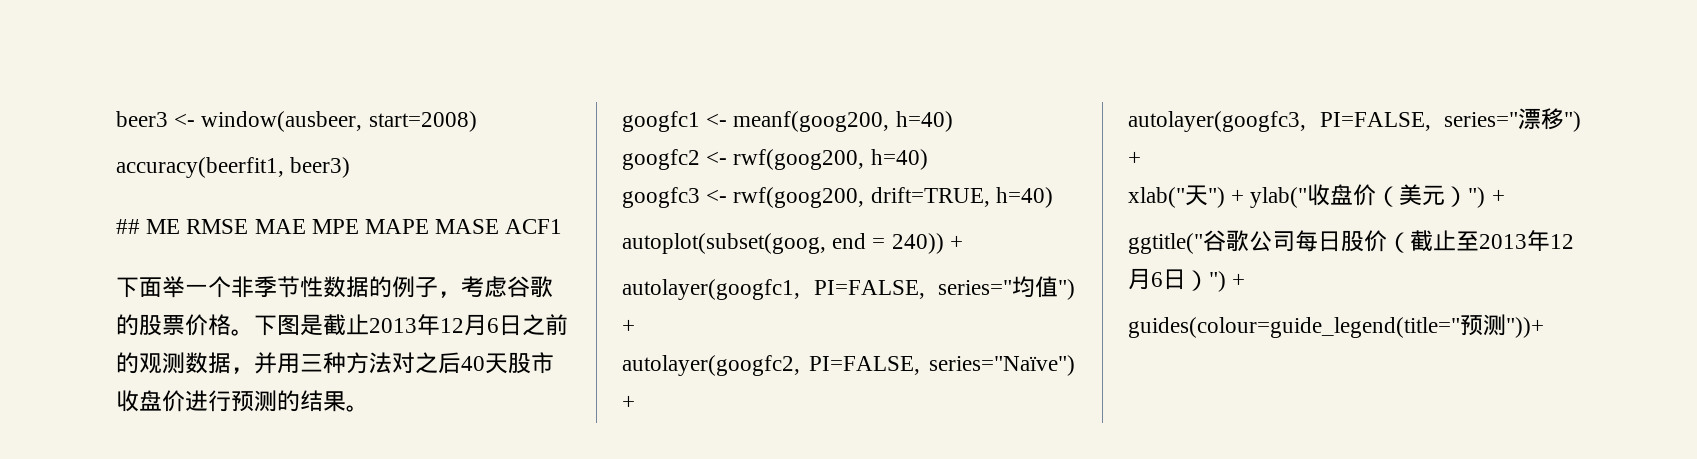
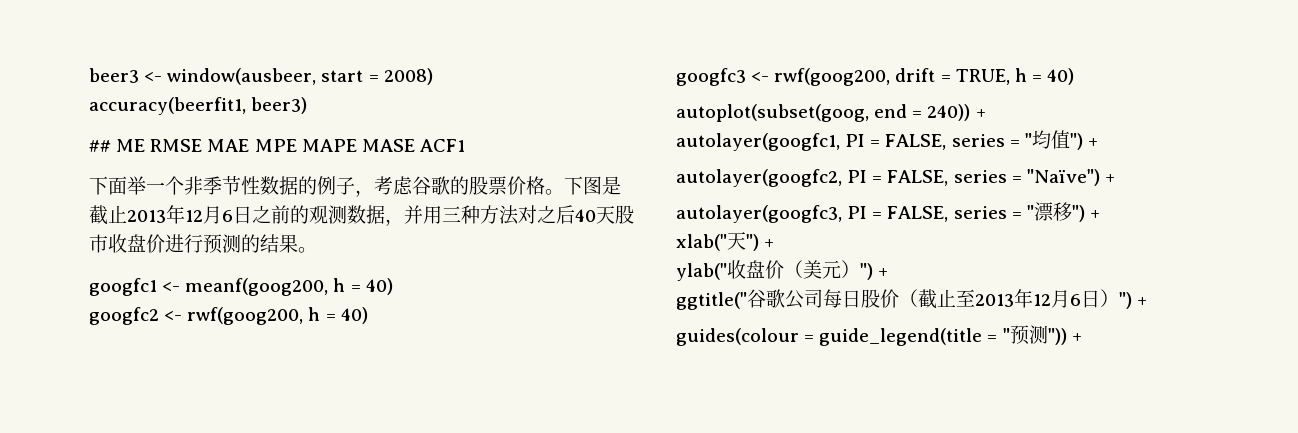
[368,111,477,132] start=2008) -> [321,68,433,85] start = 2008)
[895,111,953,132] h=40) -> [333,278,393,295] h = 40)
[870,149,928,170] h=40) -> [308,307,368,324] h = 40)
[870,187,1053,208] drift=TRUE, h=40) -> [895,68,1075,85] drift = TRUE, h = 40)
[813,276,1075,300] [622,319,635,333] [622,355,1075,376] [622,395,635,409] [1128,111,1518,132] PI=FALSE, series="均值") + // autolayer(googfc2, PI=FALSE, series="Naïve") + // autolayer(googfc3, PI=FALSE, series=" -> [845,130,1098,150] [676,169,1115,187] [676,205,1034,223] PI = FALSE, series = "均值") + // autolayer(googfc2, PI = FALSE, series = "Naïve") + // autolayer(googfc3, PI = FALSE, series = "
(1245, 196) none -> (775, 243) //
[1128,314,1544,338] guides(colour=guide_legend(title="预测"))+ -> [676,325,1082,346] guides(colour = guide_legend(title = "预测")) +

